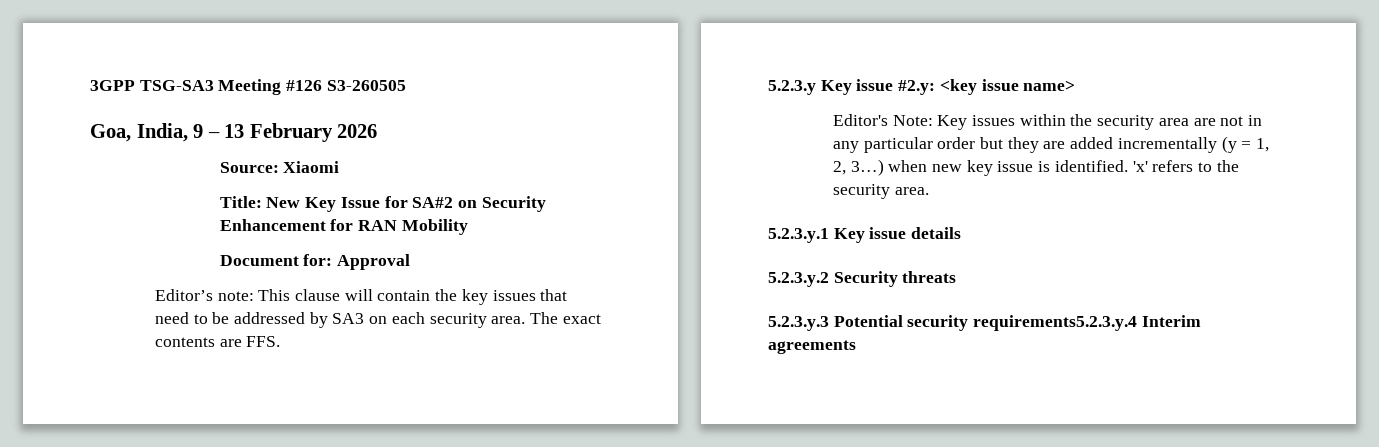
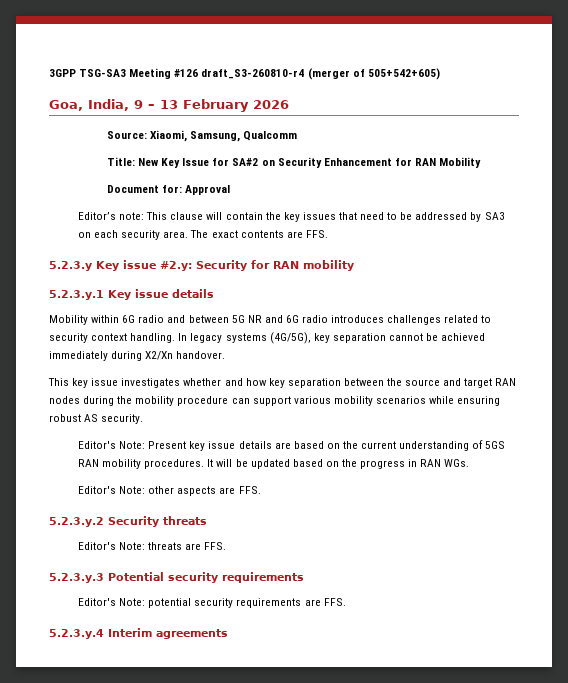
[326,80,406,91] S3-260505 -> [201,68,440,80] draft_S3-260810-r4 (merger of 505+542+605)
[283,161,340,173] Xiaomi -> [150,130,298,142] Xiaomi, Samsung, Qualcomm
[939,79,1076,95] [832,114,1263,130] [832,136,1270,153] [832,159,1239,176] [832,184,929,199] [768,227,962,243] [768,271,957,287] [768,315,1138,331] <key issue name> // Editor's Note: Key issues within the security area are not in any particular order but they are added incrementally (y = 1, 2, 3…) when new key issue is identified. 'x' refers to the security area. // 5.2.3.y.1 Key issue details // 5.2.3.y.2 Security threats // 5.2.3.y.3 Potential security requirements5.2.3.y.4 -> [196,260,354,271] [49,289,214,300] [49,315,492,325] [49,332,486,344] [49,351,226,361] [48,378,517,388] [49,396,501,406] [49,414,144,424] [77,440,506,451] [77,459,470,469] [77,486,261,496] [49,516,207,527] [77,542,227,550] [49,572,304,583] [77,598,346,608] [49,629,104,639] Security for RAN mobility // 5.2.3.y.1 Key issue details // Mobility within 6G radio and between 5G NR and 6G radio introduces challenges related to security context handling. In legacy systems (4G/5G), key separation cannot be achieved immediately during X2/Xn handover. // This key issue investigates whether and how key separation between the source and target RAN nodes during the mobility procedure can support various mobility scenarios while ensuring robust AS security. // Editor's Note: Present key issue details are based on the current understanding of 5GS RAN mobility procedures. It will be updated based on the progress in RAN WGs. // Editor's Note: other aspects are FFS. // 5.2.3.y.2 Security threats // Editor's Note: threats are FFS. // 5.2.3.y.3 Potential security requirements // Editor's Note: potential security requirements are FFS. // 5.2.3.y.4

